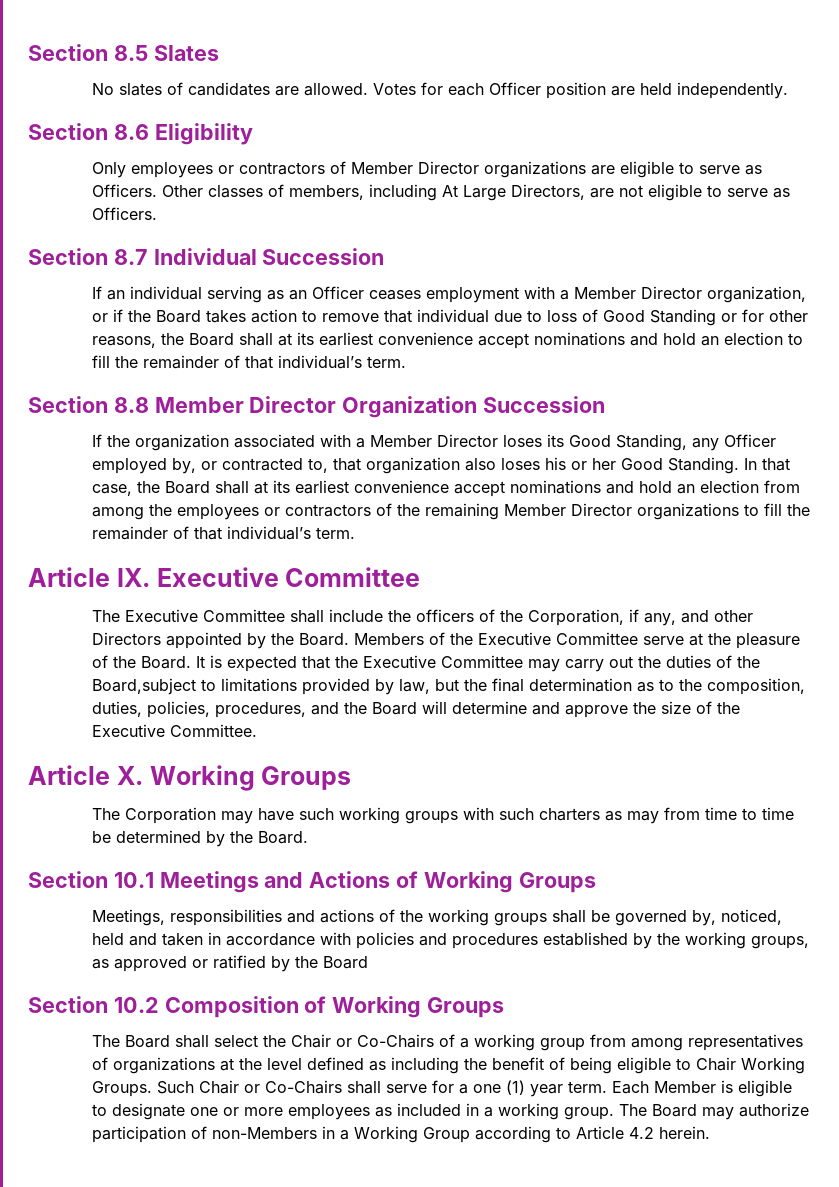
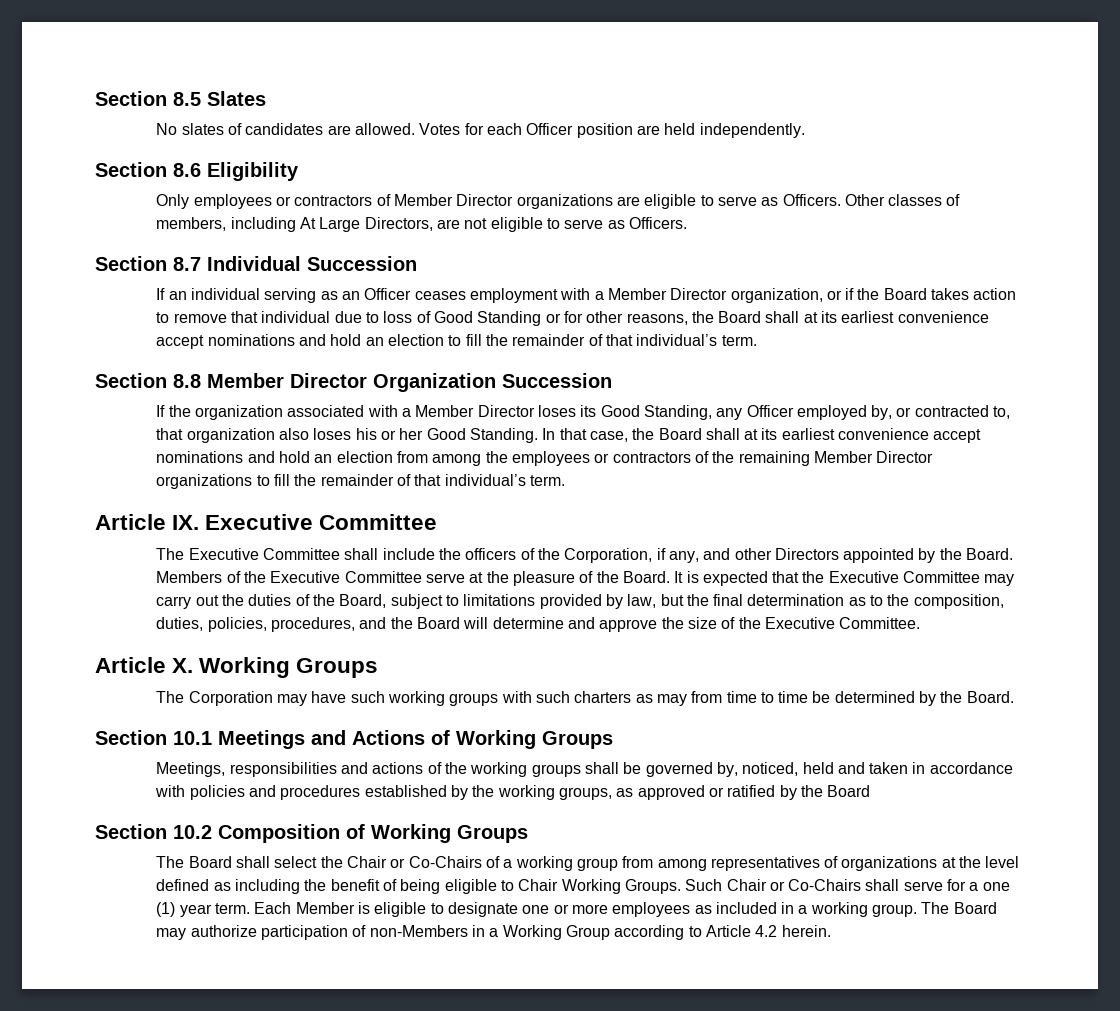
[91,678,196,695] Board,subject -> [339,594,443,609] Board, subject

